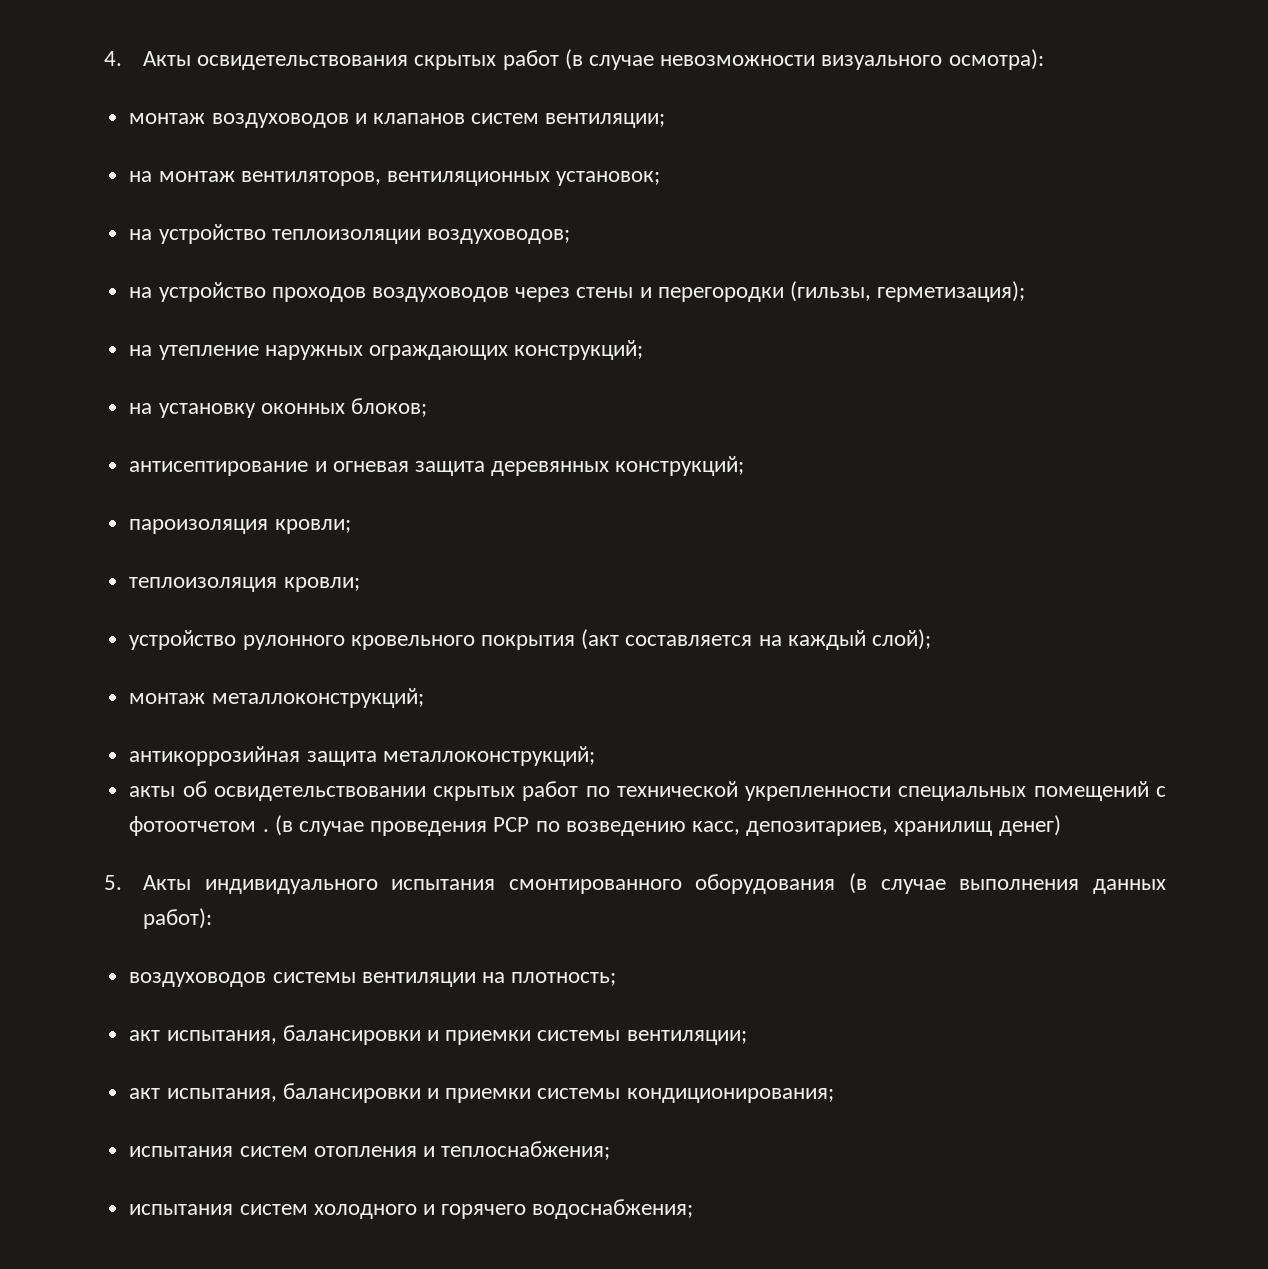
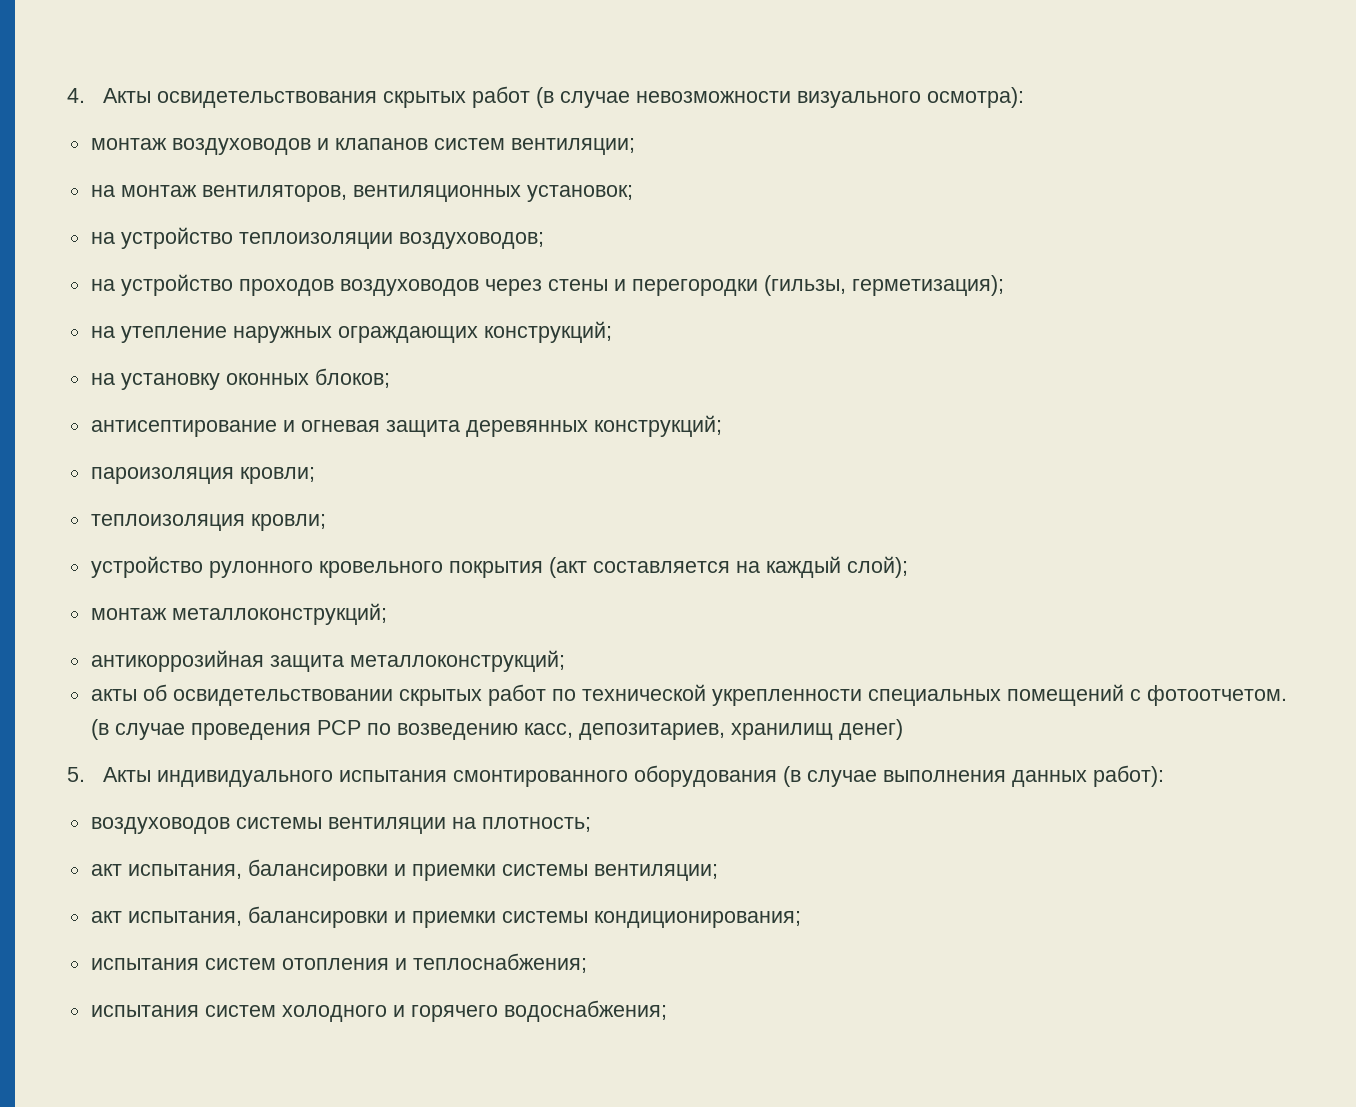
[129,816,269,836] фотоотчетом . -> [1146,685,1287,706] фотоотчетом.

